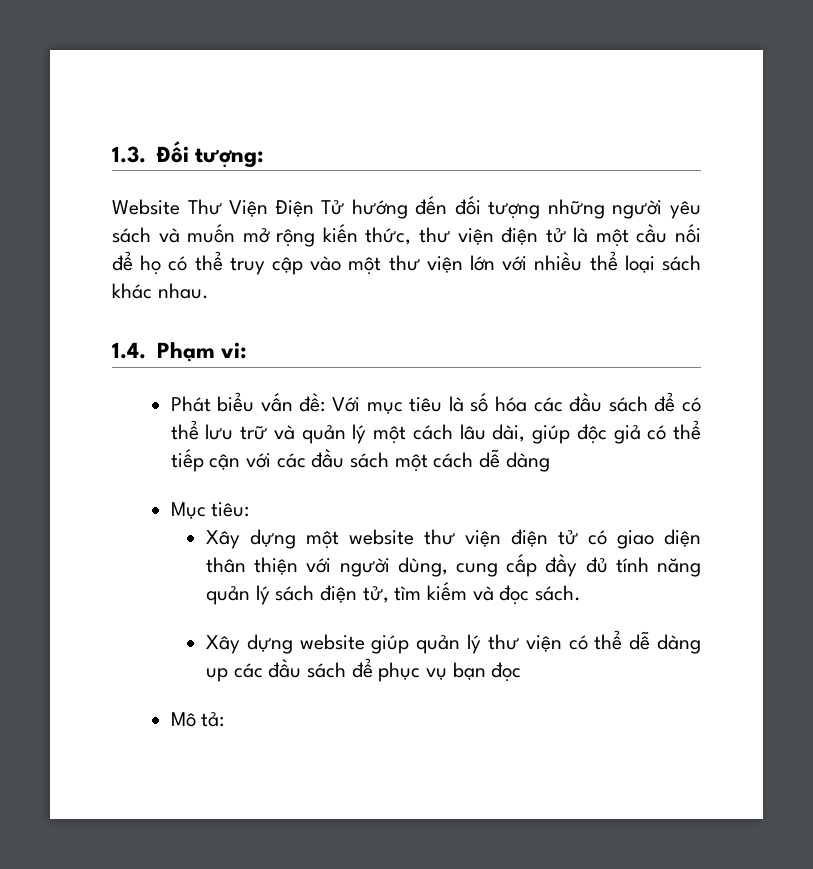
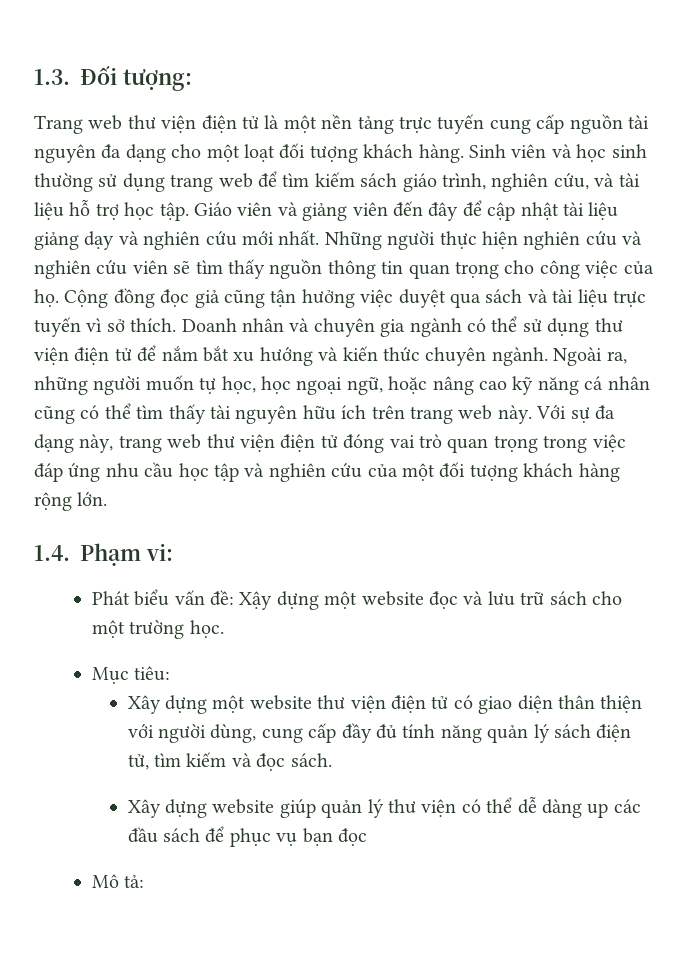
[112,196,701,219] [112,224,412,247] Website Thư Viện Điện Tử hướng đến đối tượng những người yêu sách và muốn mở rộng kiến thức, -> [34,115,123,134] Trang web
[636,224,701,243] [112,251,701,275] [112,283,209,299] cầu nối để họ có thể truy cập vào một thư viện lớn với nhiều thể loại sách khác nhau. -> [321,114,649,134] [34,143,647,163] [34,171,640,192] [34,199,619,221] [34,230,643,250] [34,259,654,279] [34,288,646,308] [34,316,623,337] [34,345,627,366] [34,375,650,395] [34,403,615,424] [34,434,626,453] [34,462,620,482] [34,492,108,511] nền tảng trực tuyến cung cấp nguồn tài nguyên đa dạng cho một loạt đối tượng khách hàng. Sinh viên và học sinh thường sử dụng trang web để tìm kiếm sách giáo trình, nghiên cứu, và tài liệu hỗ trợ học tập. Giáo viên và giảng viên đến đây để cập nhật tài liệu giảng dạy và nghiên cứu mới nhất. Những người thực hiện nghiên cứu và nghiên cứu viên sẽ tìm thấy nguồn thông tin quan trọng cho công việc của họ. Cộng đồng đọc giả cũng tận hưởng việc duyệt qua sách và tài liệu trực tuyến vì sở thích. Doanh nhân và chuyên gia ngành có thể sử dụng thư viện điện tử để nắm bắt xu hướng và kiến thức chuyên ngành. Ngoài ra, những người muốn tự học, học ngoại ngữ, hoặc nâng cao kỹ năng cá nhân cũng có thể tìm thấy tài nguyên hữu ích trên trang web này. Với sự đa dạng này, trang web thư viện điện tử đóng vai trò quan trọng trong việc đáp ứng nhu cầu học tập và nghiên cứu của một đối tượng khách hàng rộng lớn.
[331,392,701,414] [170,420,701,444] [170,449,550,472] Với mục tiêu là số hóa các đầu sách để có thể lưu trữ và quản lý một cách lâu dài, giúp độc giả có thể tiếp cận với các đầu sách một cách dễ dàng -> [239,591,623,610] [91,620,224,639] Xậy dựng một website đọc và lưu trữ sách cho một trường học.

